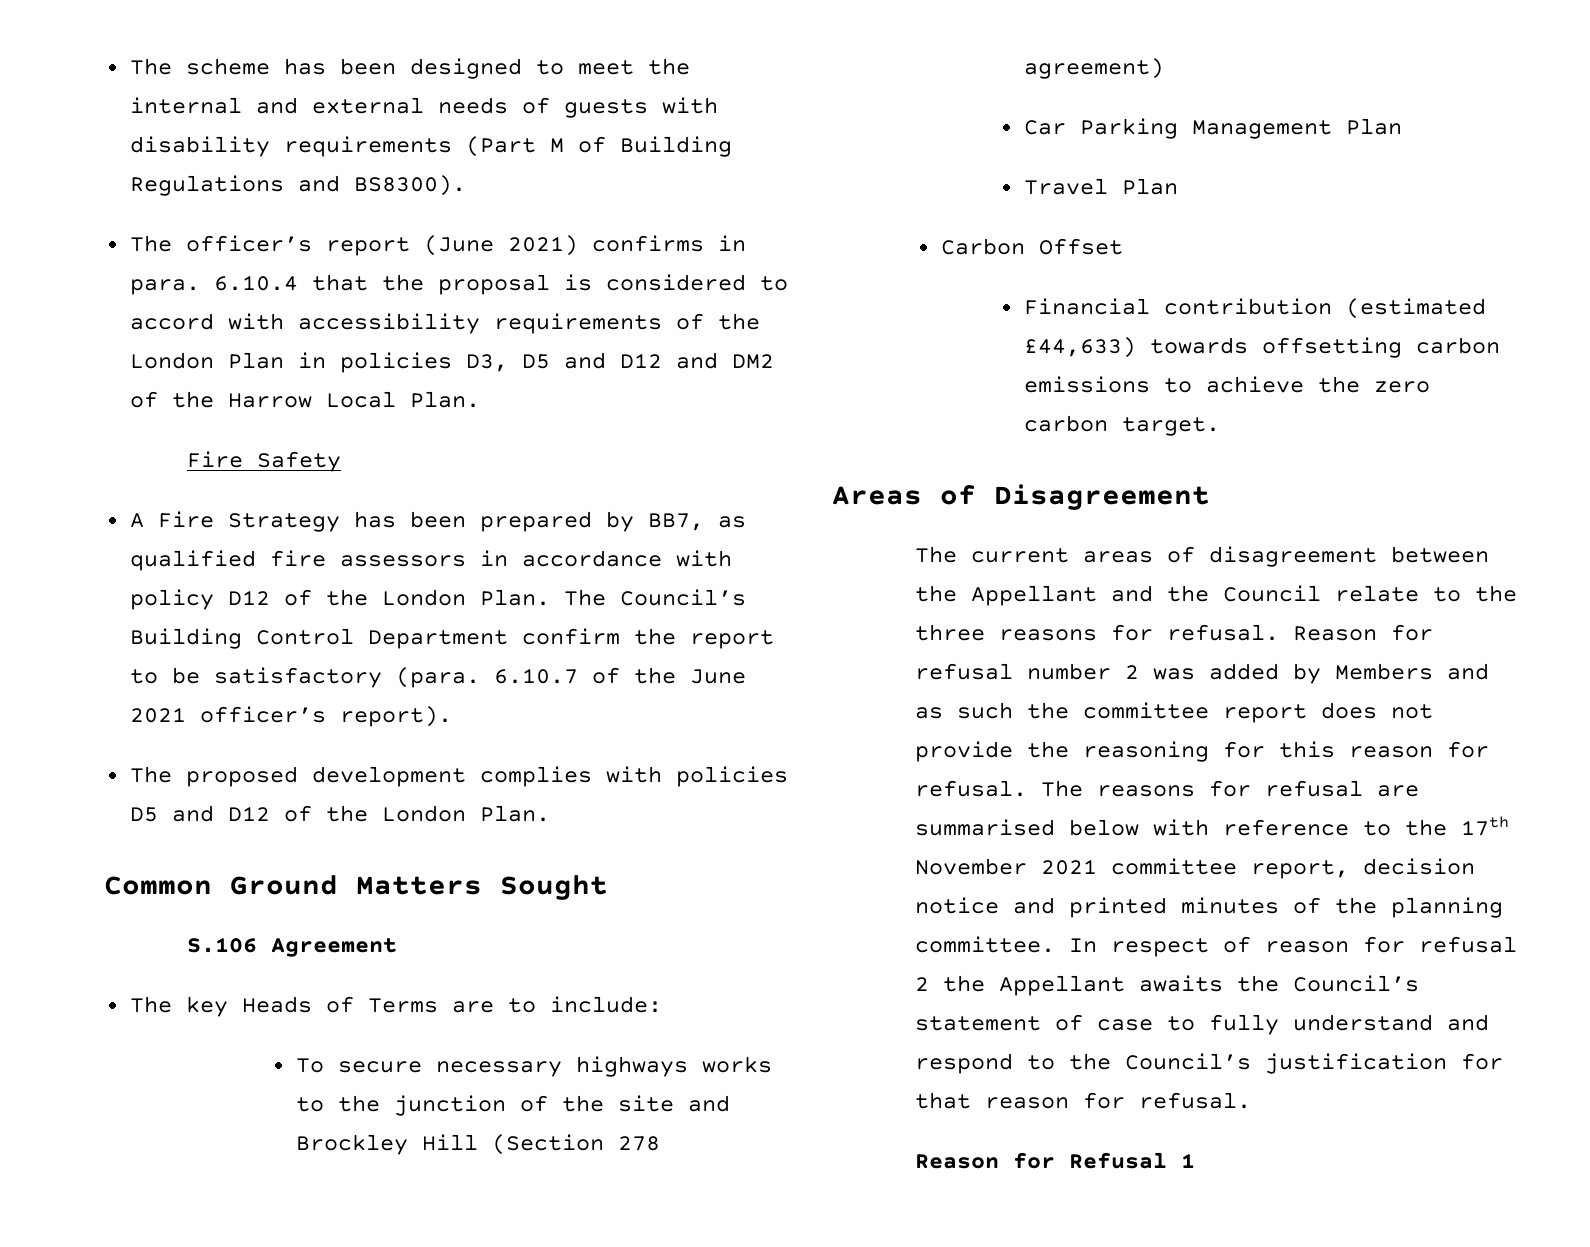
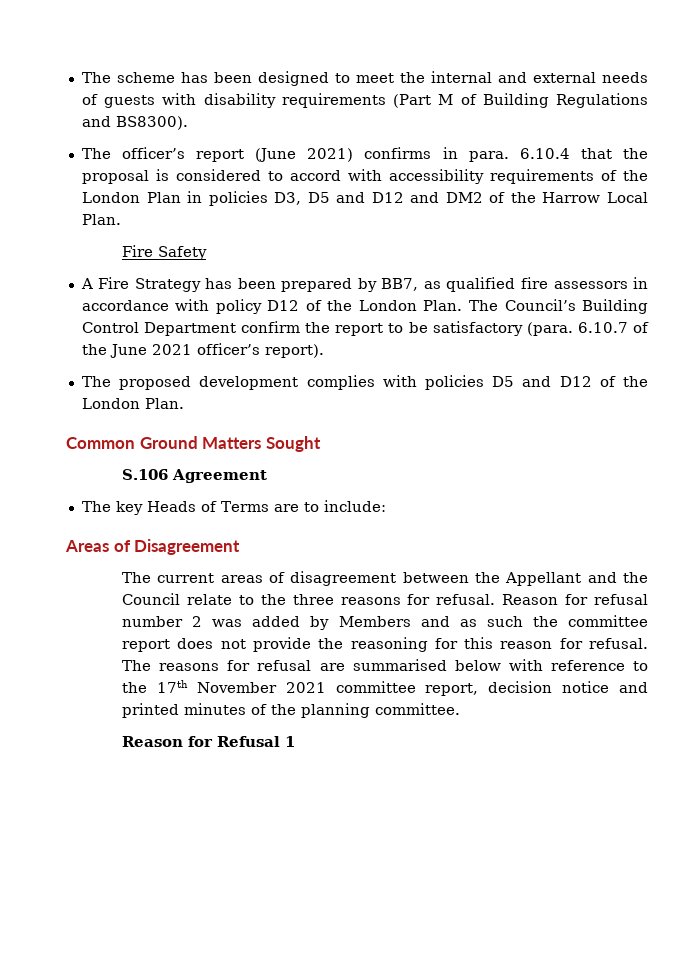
[295,1056,772,1077] [295,1095,730,1116] [295,1134,660,1155] [1023,58,1164,79] [1023,118,1402,139] [1023,178,1178,195] [940,238,1123,255] [1023,298,1486,319] [1023,337,1500,358] [1023,376,1430,393] [1023,415,1220,436] // To secure necessary highways works to the junction of the site and Brockley Hill (Section 278 agreement) // Car Parking Management Plan // Travel Plan // Carbon Offset // Financial contribution (estimated £44,633) towards offsetting carbon emissions to achieve the zero carbon target. -> (386, 506) none
[1069,936,1518,957] [915,975,1420,996] [915,1014,1490,1035] [915,1053,1504,1074] [915,1092,1252,1109] In respect of reason for refusal 2 the Appellant awaits the Council’s statement of case to fully understand and respond to the Council’s justification for that reason for refusal. -> (461, 709) none

